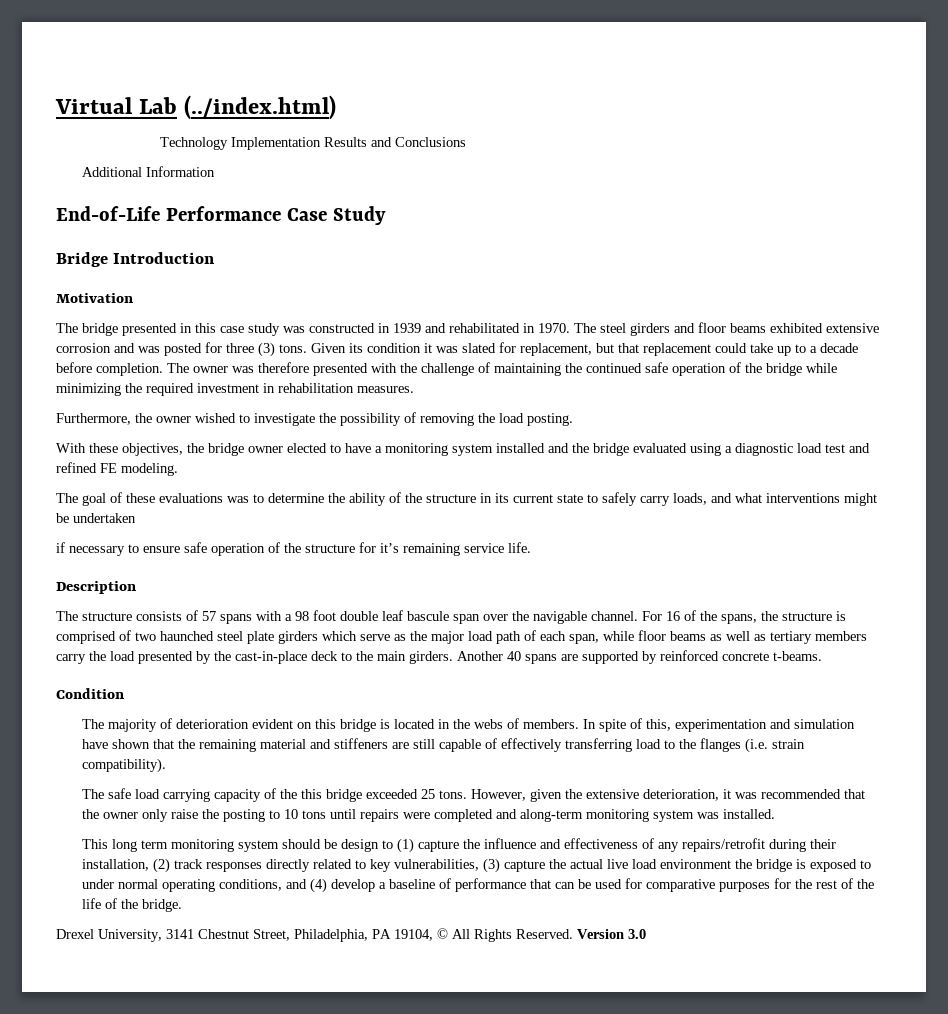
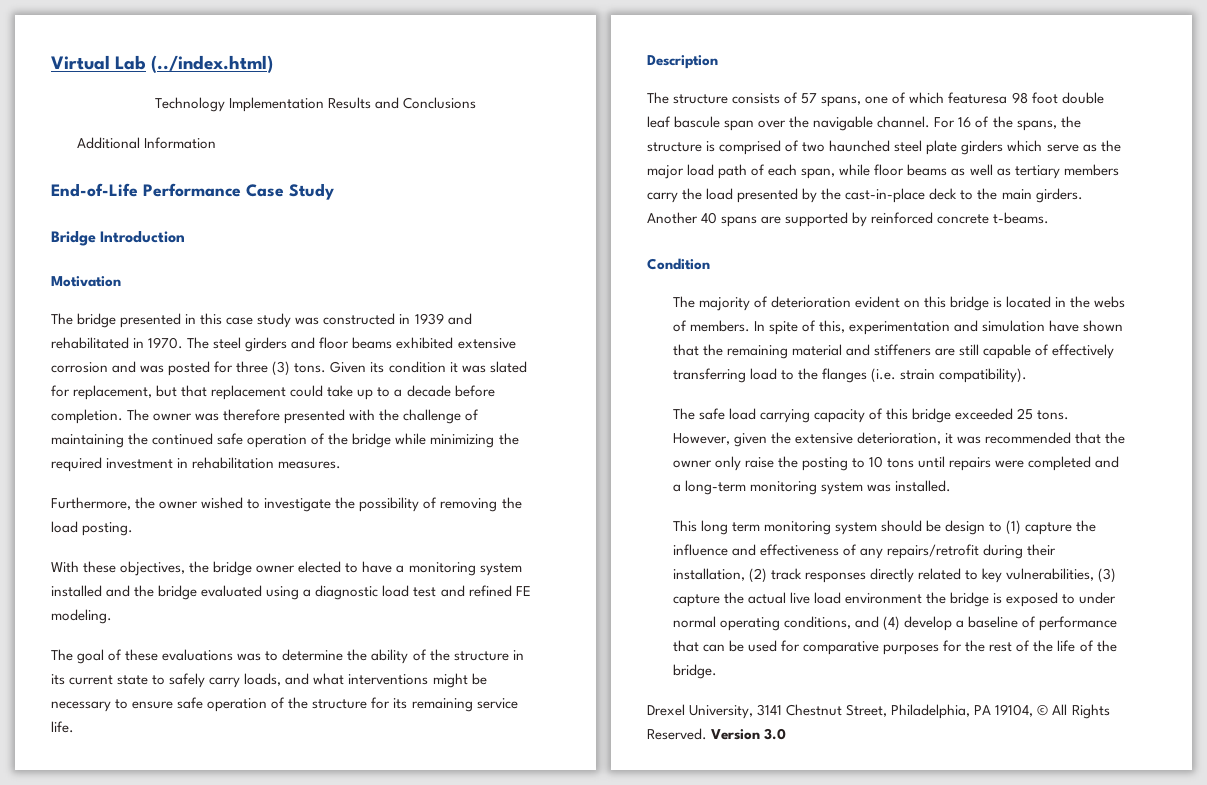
[73,513,136,523] [56,542,65,553] undertaken // if -> (487, 679) none
[380,543,399,553] it’s -> [393,698,408,709] its
[220,611,292,624] spans with a -> [821,92,1008,107] spans, one of which featuresa
[279,789,297,799] the -> (884, 414) none
[519,809,583,822] along-term -> [672,480,746,495] a long-term

